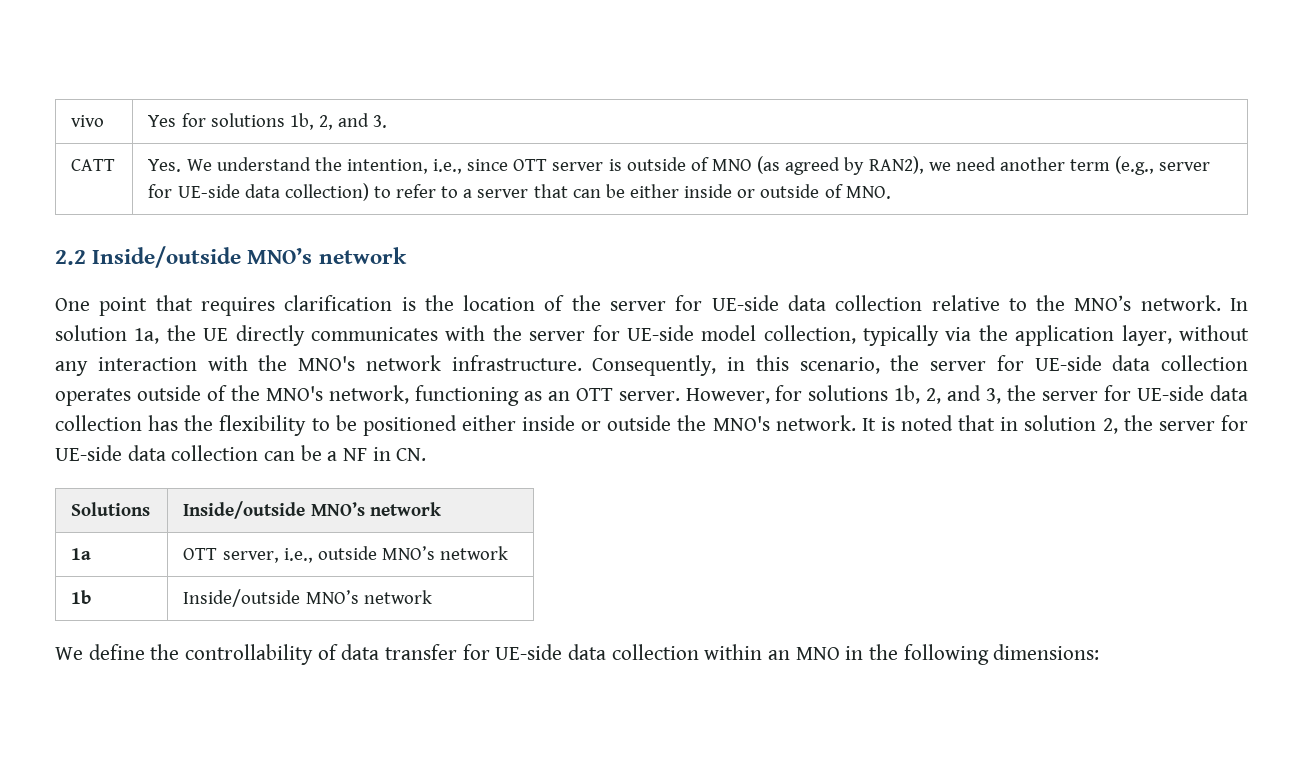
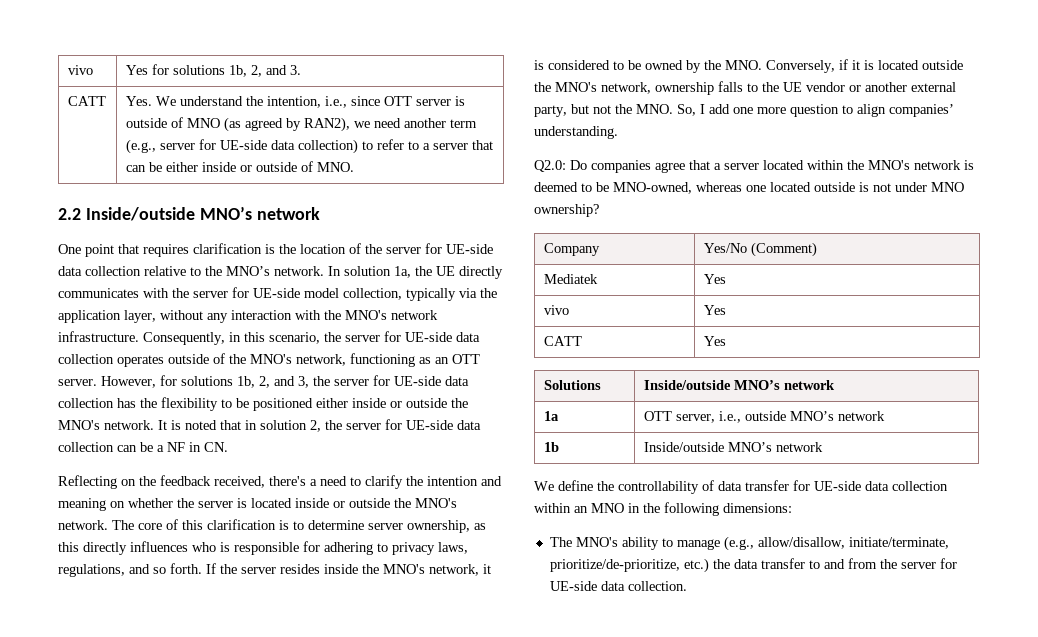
(427, 454) none -> [58,475,502,489] [58,498,457,511] [58,519,486,533] [58,541,468,555] [58,563,491,577] [534,59,963,73] [534,81,956,95] [534,104,954,117] [534,126,618,139] [534,160,974,173] [534,182,964,194] [534,204,599,217] [543,243,600,256] [703,242,817,257] [543,274,598,284] [703,274,726,284] [543,305,569,315] [703,305,726,315] [543,336,582,346] [703,336,726,346] // Reflecting on the feedback received, there's a need to clarify the intention and meaning on whether the server is located inside or outside the MNO's network. The core of this clarification is to determine server ownership, as this directly influences who is responsible for adhering to privacy laws, regulations, and so forth. If the server resides inside the MNO's network, it is considered to be owned by the MNO. Conversely, if it is located outside the MNO's network, ownership falls to the UE vendor or another external party, but not the MNO. So, I add one more question to align companies’ understanding. // Q2.0: Do companies agree that a server located within the MNO's network is deemed to be MNO-owned, whereas one located outside is not under MNO ownership? // Company | Yes/No (Comment) // Mediatek | Yes // vivo | Yes // CATT | Yes
(1100, 652) none -> [549,536,949,551] [549,558,957,573] [549,581,687,591] // The MNO's ability to manage (e.g., allow/disallow, initiate/terminate, prioritize/de-prioritize, etc.) the data transfer to and from the server for UE-side data collection.

